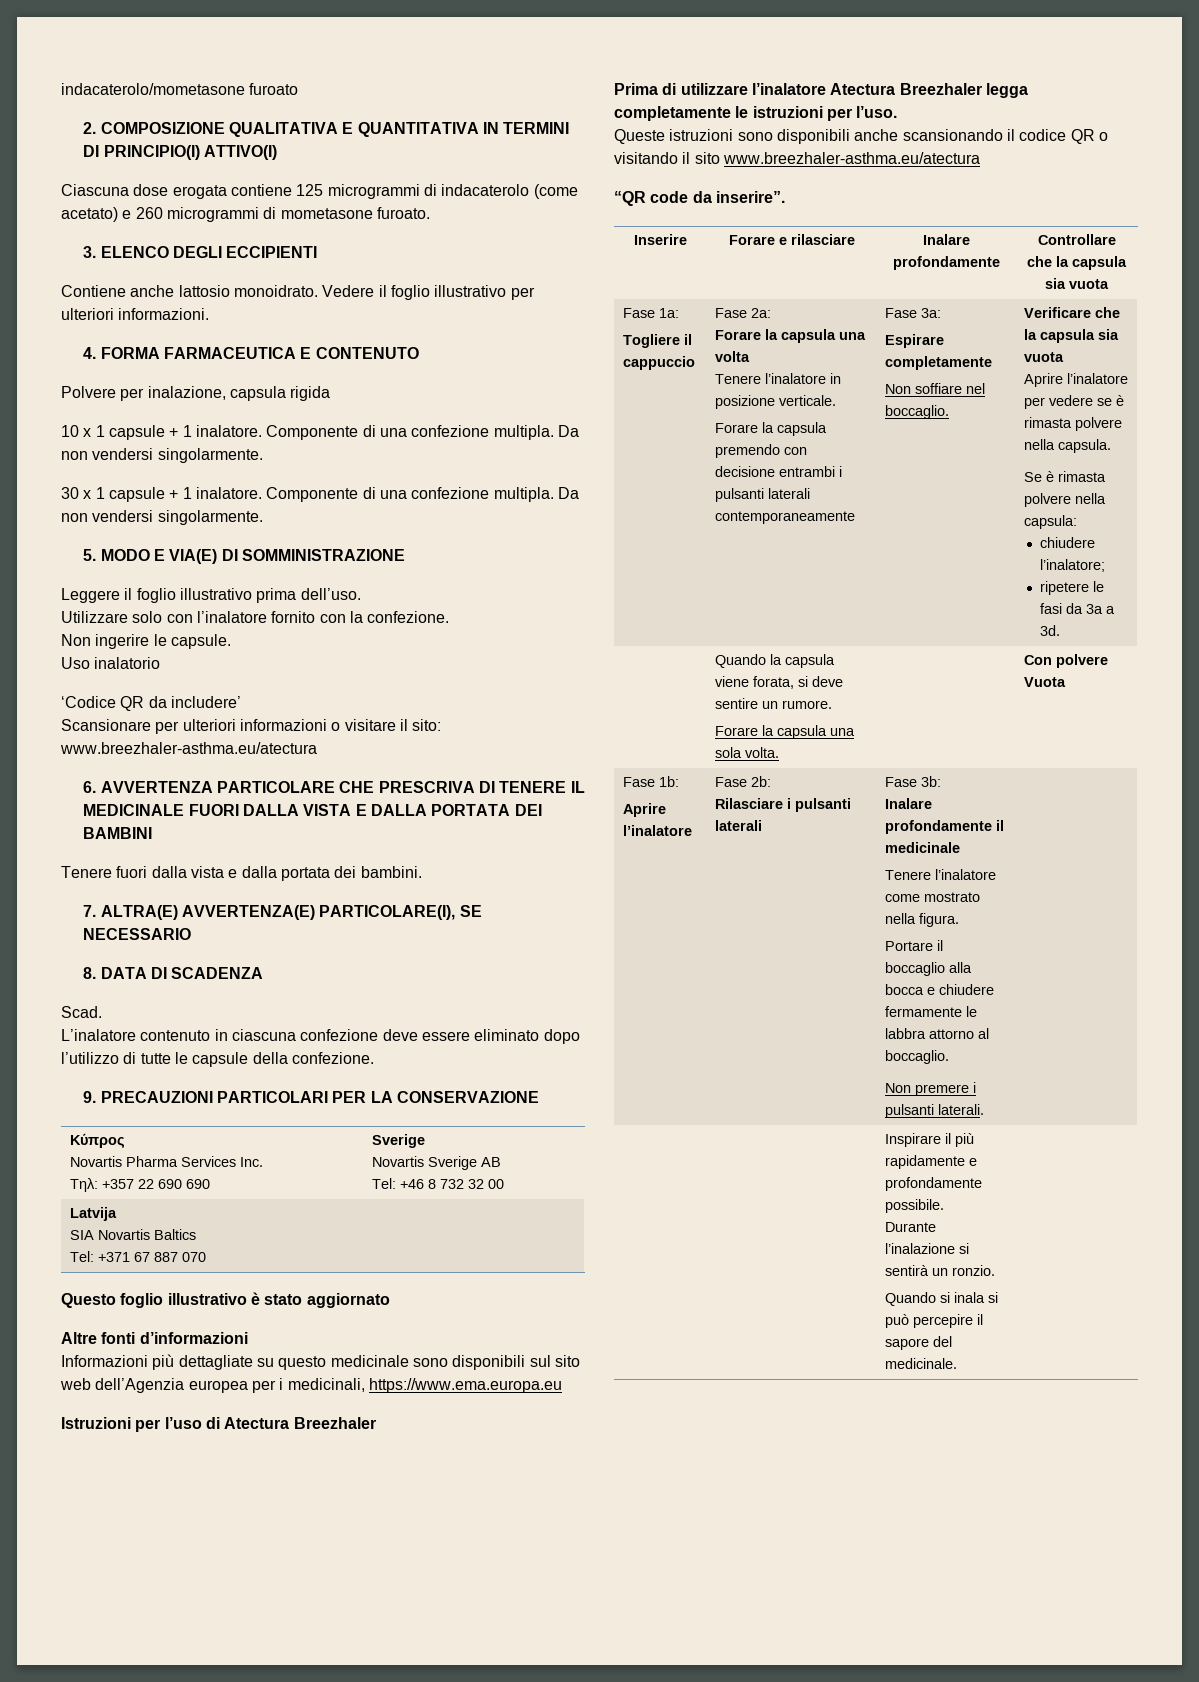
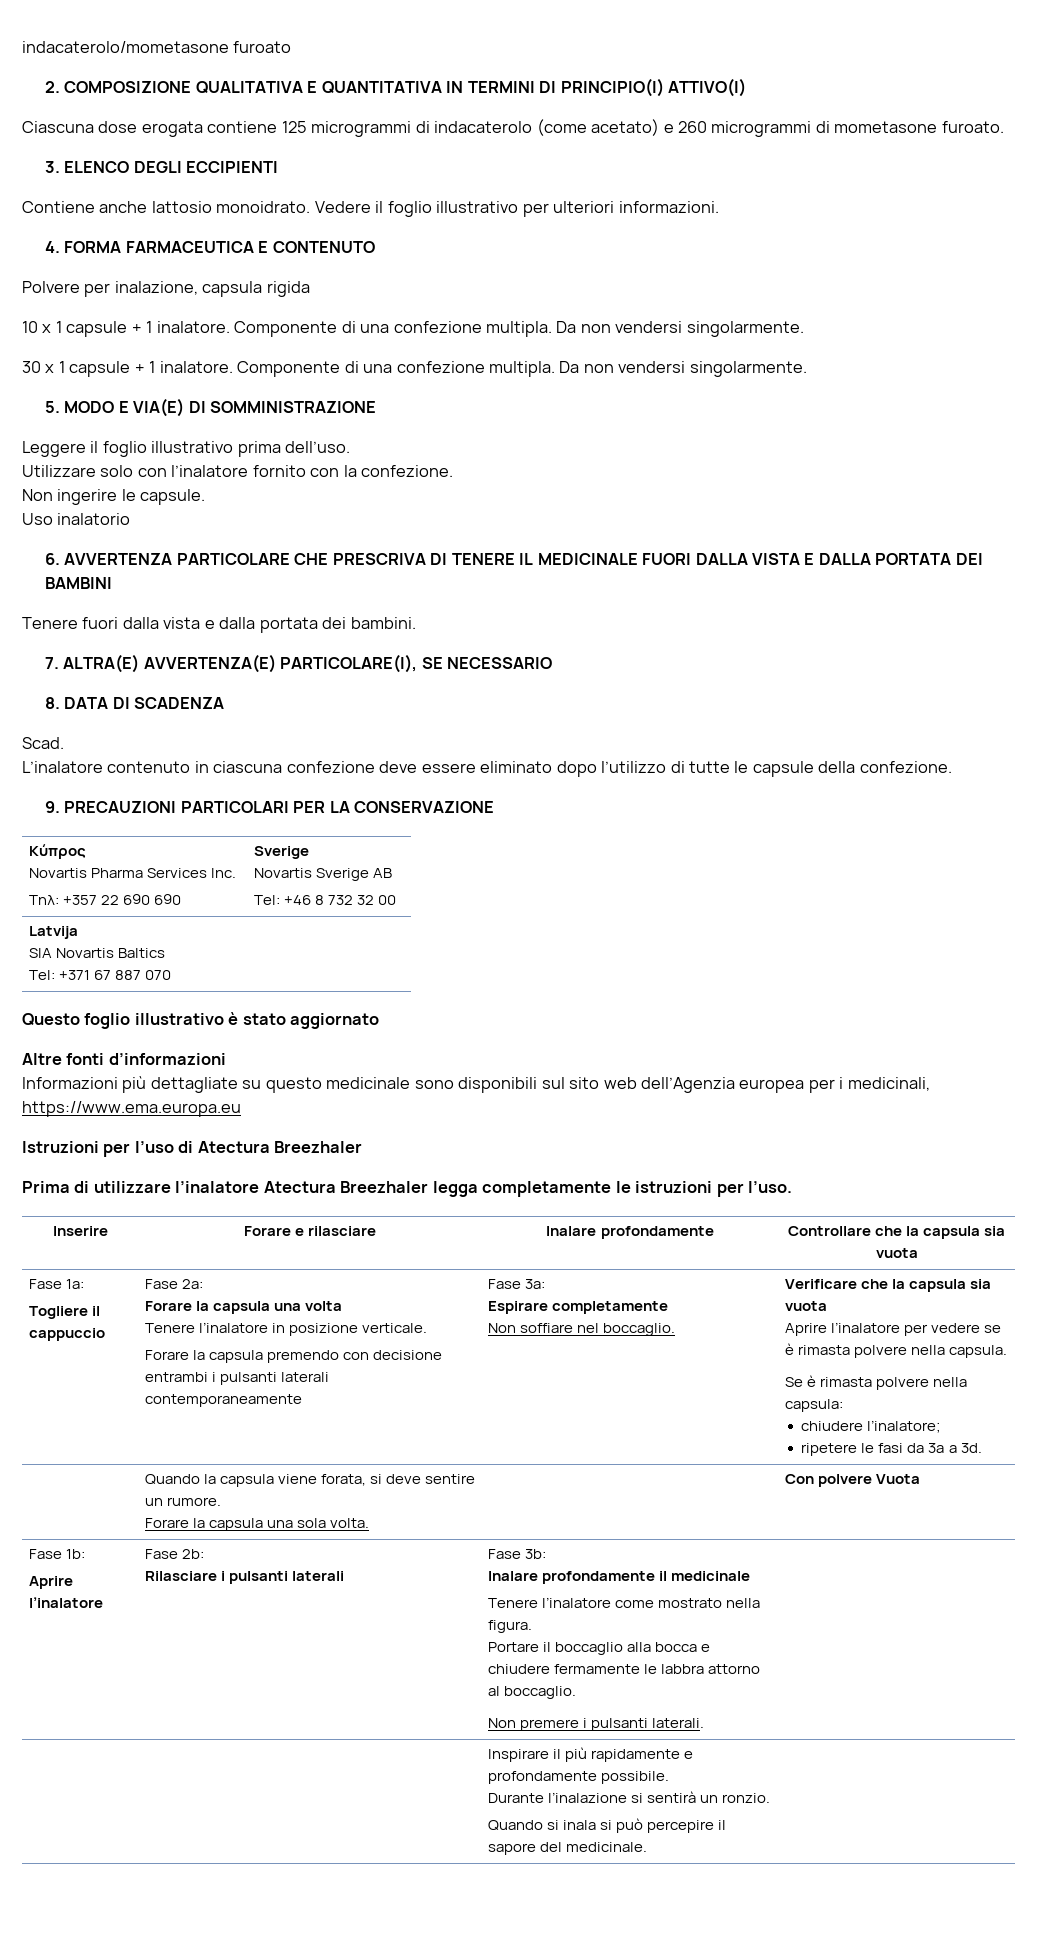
[61,696,241,711] [61,719,442,734] [60,742,317,754] // ‘Codice QR da includere’ // Scansionare per ulteriori informazioni o visitare il sito: www.breezhaler-asthma.eu/atectura -> (131, 519) none
[614,129,1108,144] [614,152,980,164] [614,191,785,206] // Queste istruzioni sono disponibili anche scansionando il codice QR o visitando il sito www.breezhaler-asthma.eu/atectura // “QR code da inserire”. -> (793, 1187) none

